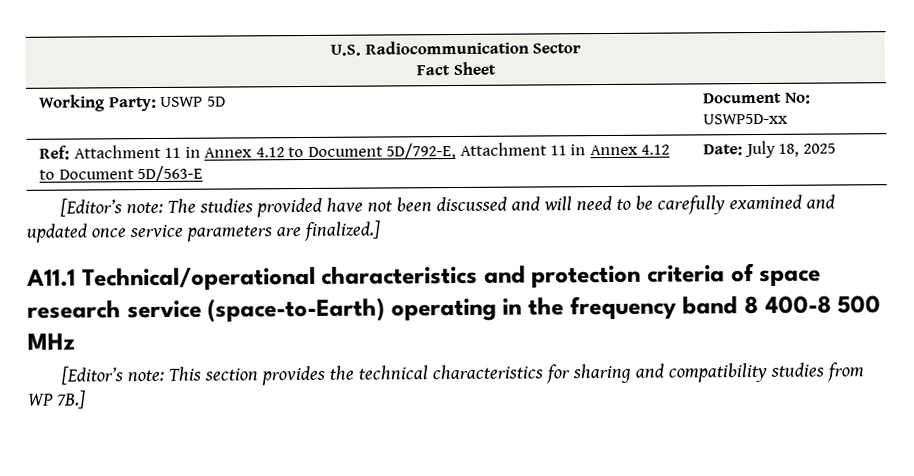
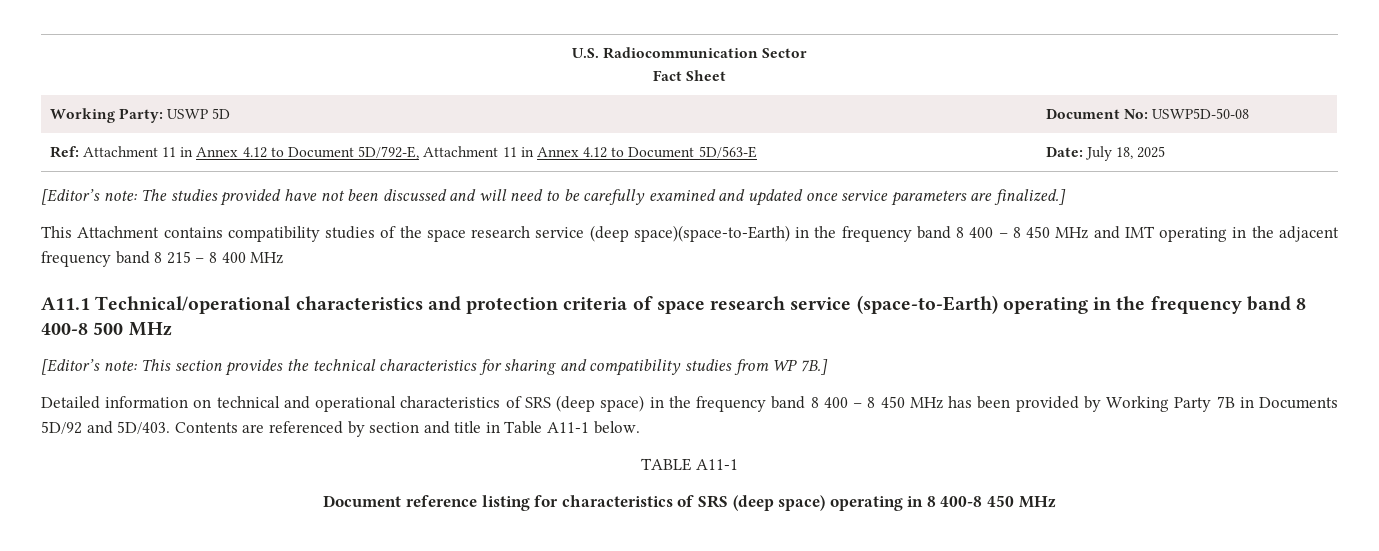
[703,113,789,125] USWP5D-xx -> [1152,108,1250,119] USWP5D-50-08
(381, 231) none -> [41,225,1340,242] [41,251,284,267] // This Attachment contains compatibility studies of the space research service (deep space)(space-to-Earth) in the frequency band 8 400 – 8 450 MHz and IMT operating in the adjacent frequency band 8 215 – 8 400 MHz
(86, 399) none -> [41,395,1338,412] [41,421,640,437] [641,458,738,471] [323,495,1056,511] // Detailed information on technical and operational characteristics of SRS (deep space) in the frequency band 8 400 – 8 450 MHz has been provided by Working Party 7B in Documents 5D/92 and 5D/403. Contents are referenced by section and title in Table A11-1 below. // TABLE A11-1 // Document reference listing for characteristics of SRS (deep space) operating in 8 400-8 450 MHz

